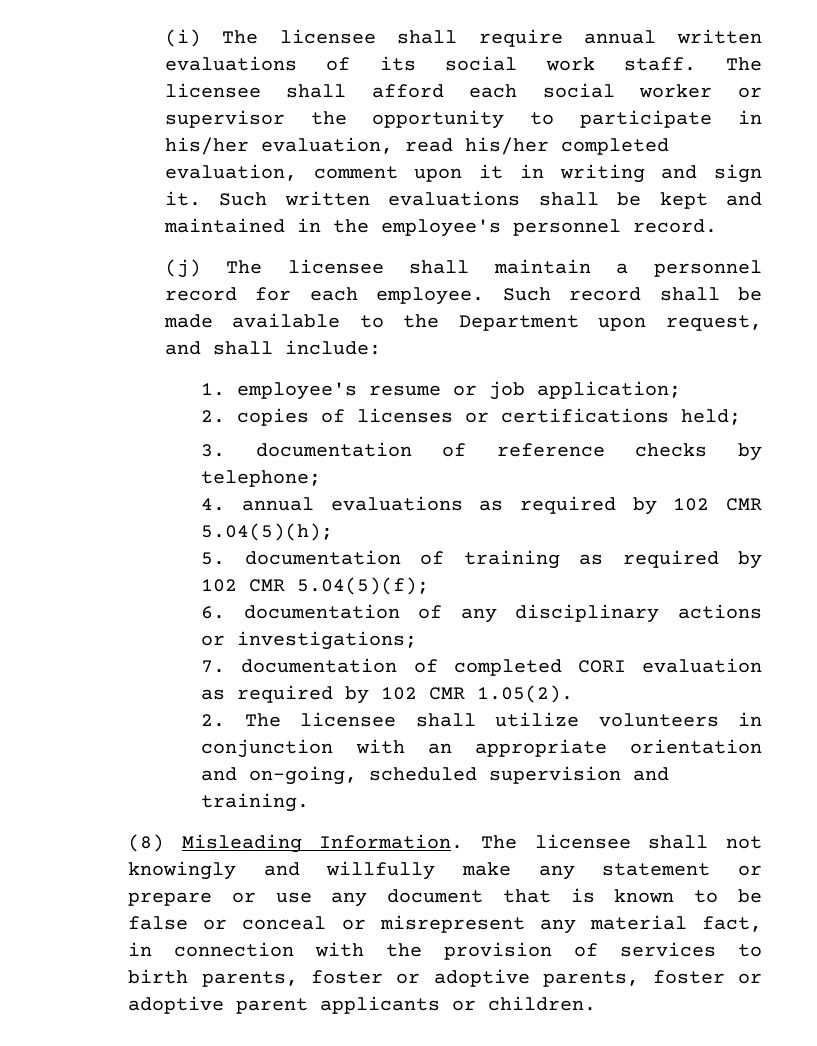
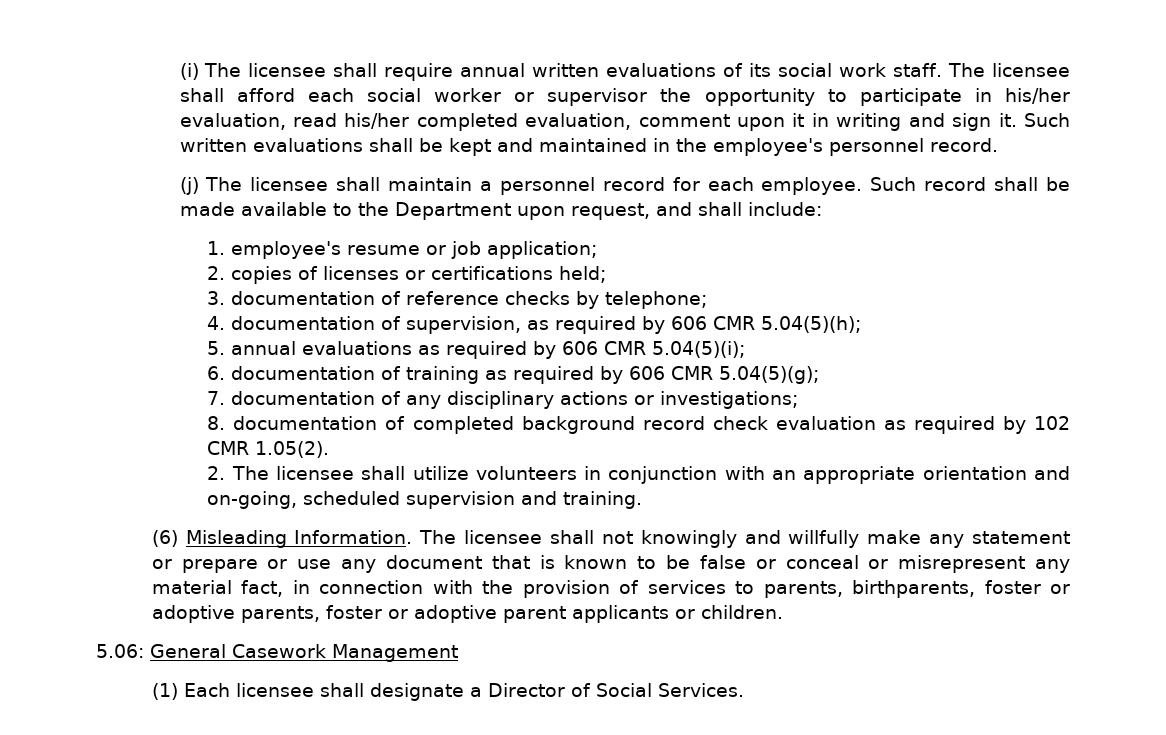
(226, 504) none -> [231,316,862,334] [207,341,226,355] documentation of supervision, as required by 606 CMR 5.04(5)(h); // 5.
[673,498,762,511] [201,523,334,541] [201,552,226,565] 102 CMR 5.04(5)(h); // 5. -> [562,341,746,358] [207,366,226,380] 606 CMR 5.04(5)(i); // 6.
[201,577,430,595] [201,606,226,619] 102 CMR 5.04(5)(f); // 6. -> [629,366,820,384] [207,391,226,405] 606 CMR 5.04(5)(g); // 7.
[201,660,226,673] 7. -> [207,416,226,430] 8.
[577,660,626,673] CORI -> [521,416,768,434] background record check
[128,834,165,852] (8) -> [151,530,178,547] (6)
[128,969,298,987] birth parents, -> [763,580,976,598] parents, birthparents,
(597, 1003) none -> [96,644,458,662] [151,683,744,701] // 5.06: General Casework Management // (1) Each licensee shall designate a Director of Social Services.

